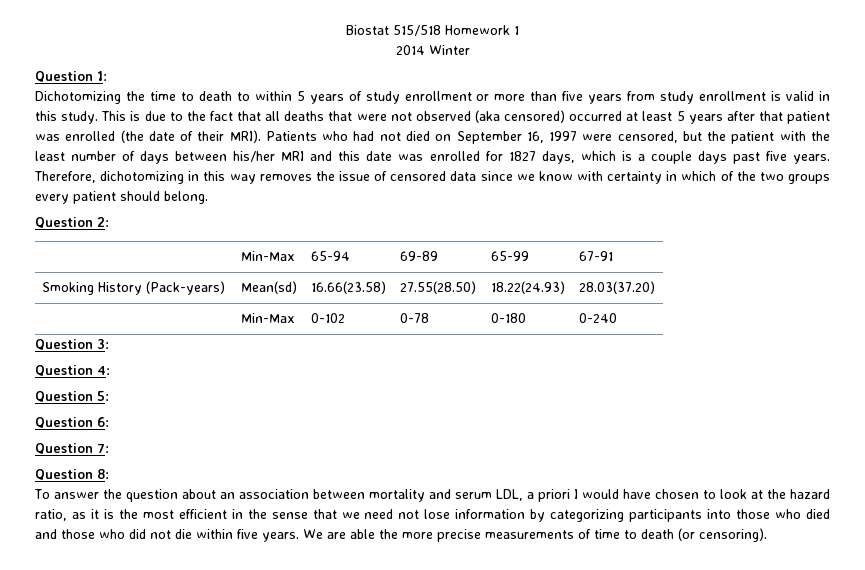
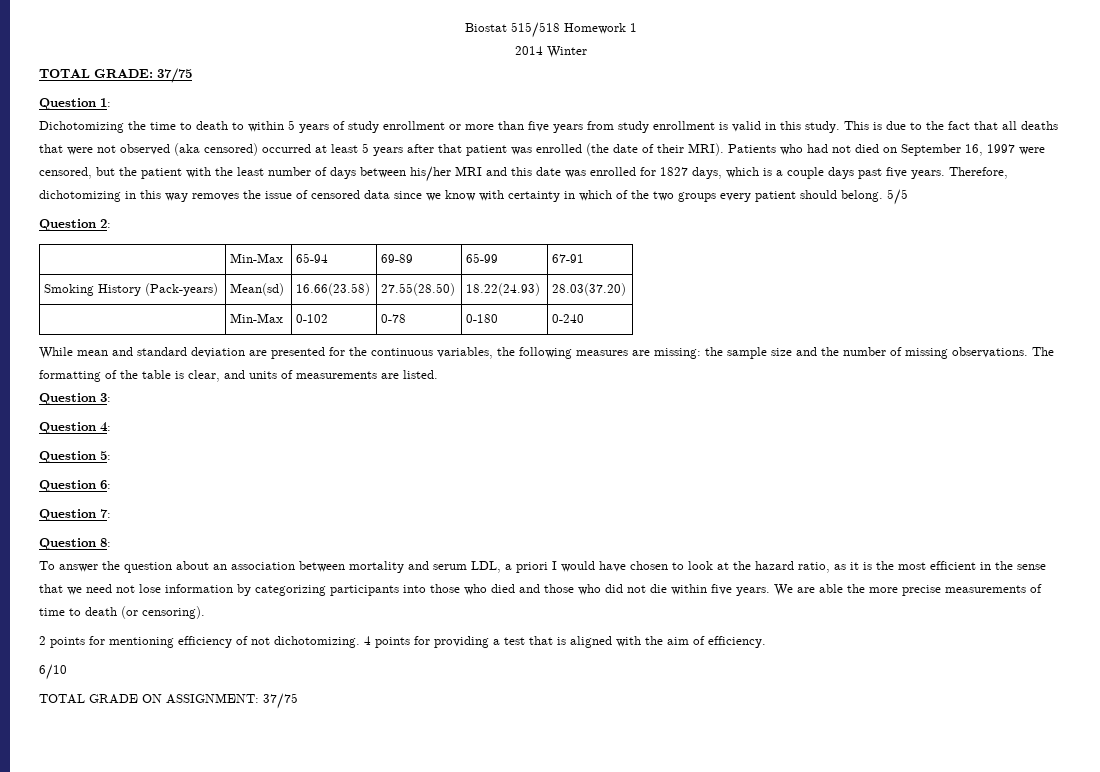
(470, 50) none -> [39,68,192,83] // TOTAL GRADE: 37/75
(208, 197) none -> [887,189,908,205] 5/5
(617, 318) none -> [39,347,1054,359] [39,370,438,382] // While mean and standard deviation are presented for the continuous variables, the following measures are missing: the sample size and the number of missing observations. The formatting of the table is clear, and units of measurements are listed.
(767, 535) none -> [39,636,766,648] [39,664,67,680] [39,693,298,709] // 2 points for mentioning efficiency of not dichotomizing. 4 points for providing a test that is aligned with the aim of efficiency. // 6/10 // TOTAL GRADE ON ASSIGNMENT: 37/75

